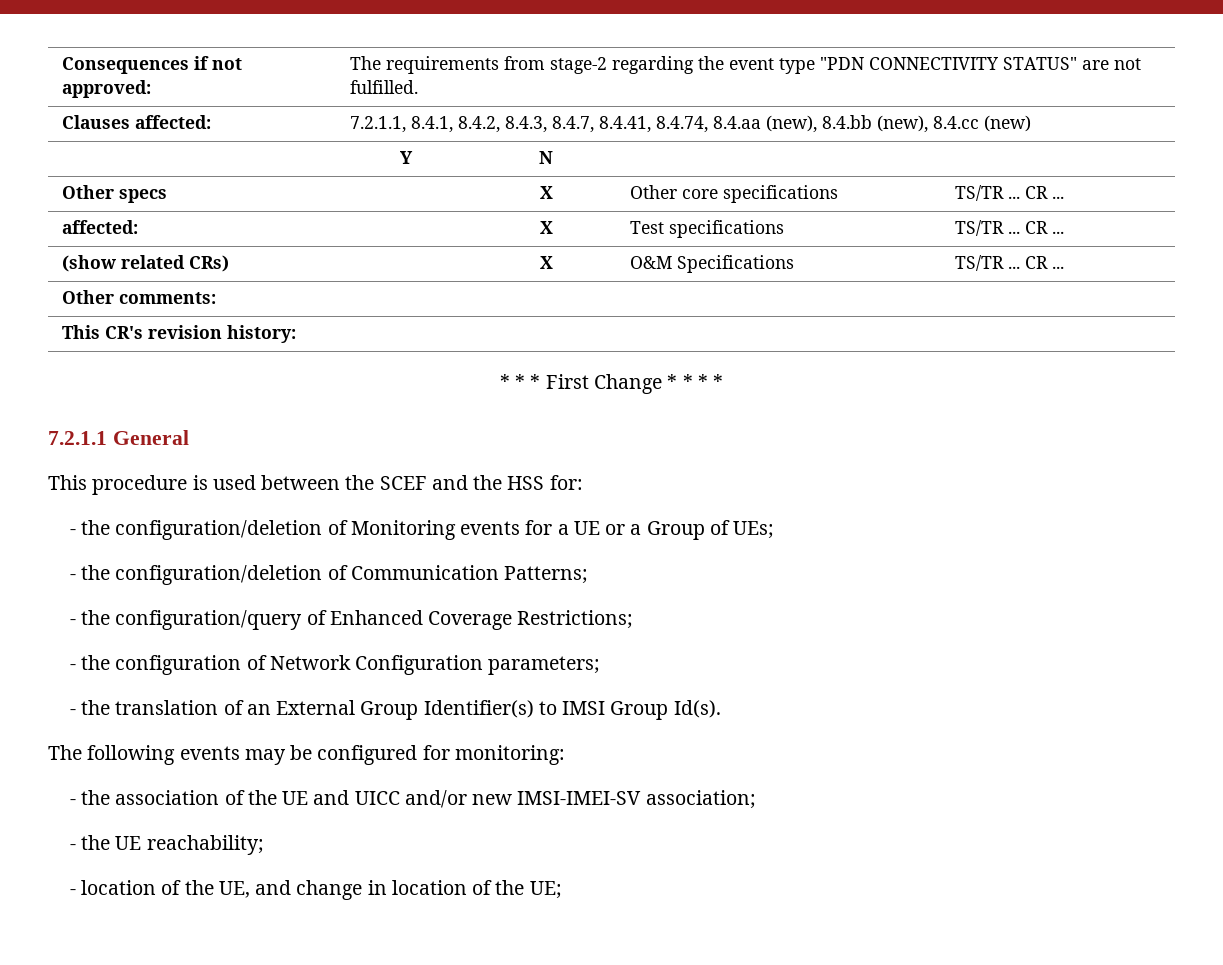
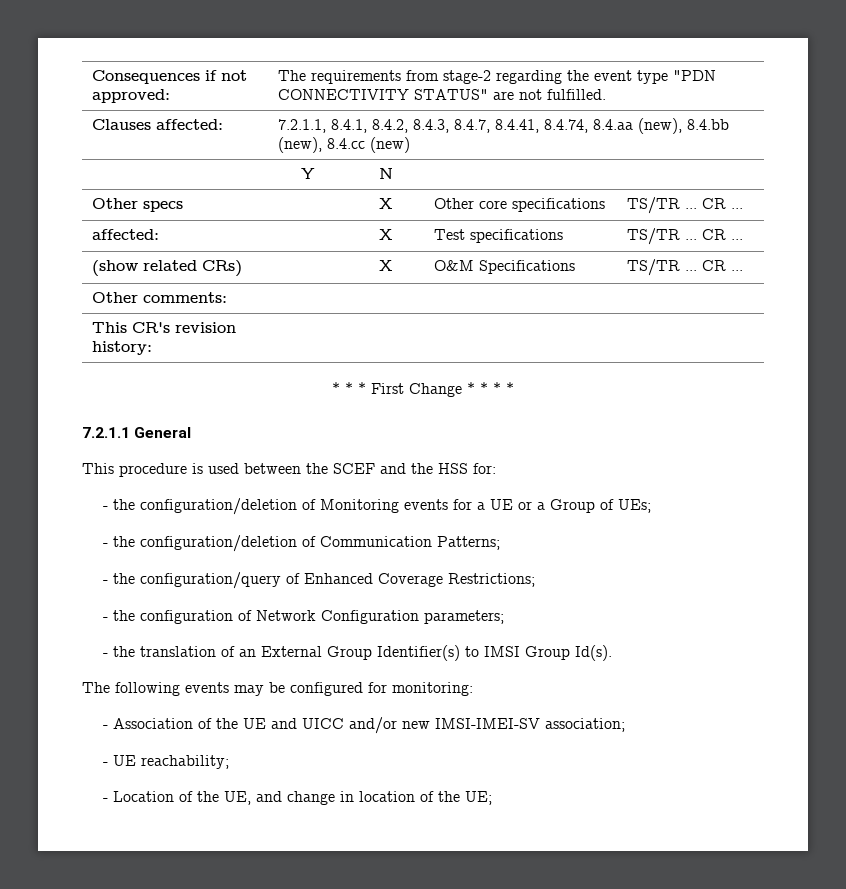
[80,790,220,805] the association -> [113,718,194,729] Association
[80,835,110,850] the -> (109, 764) none
[80,880,156,895] location -> [113,791,175,802] Location

